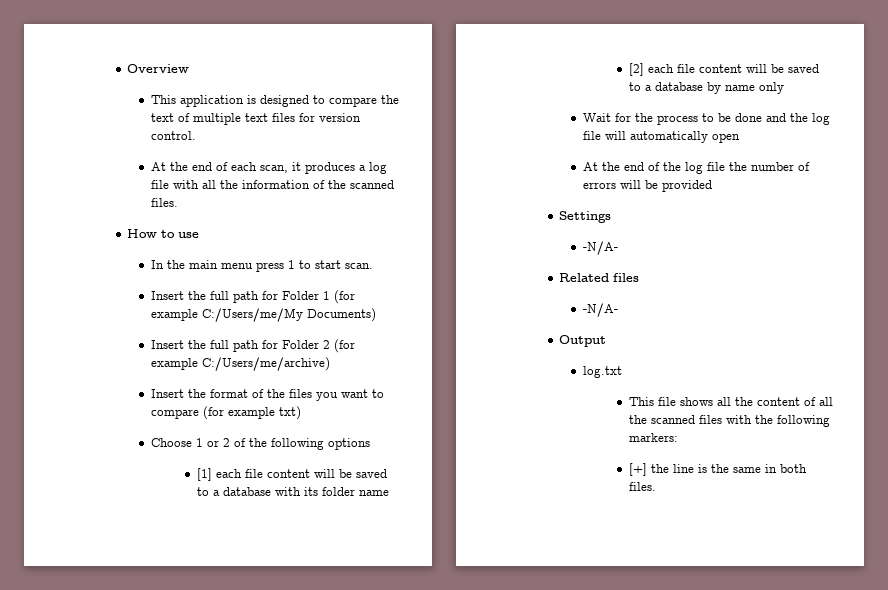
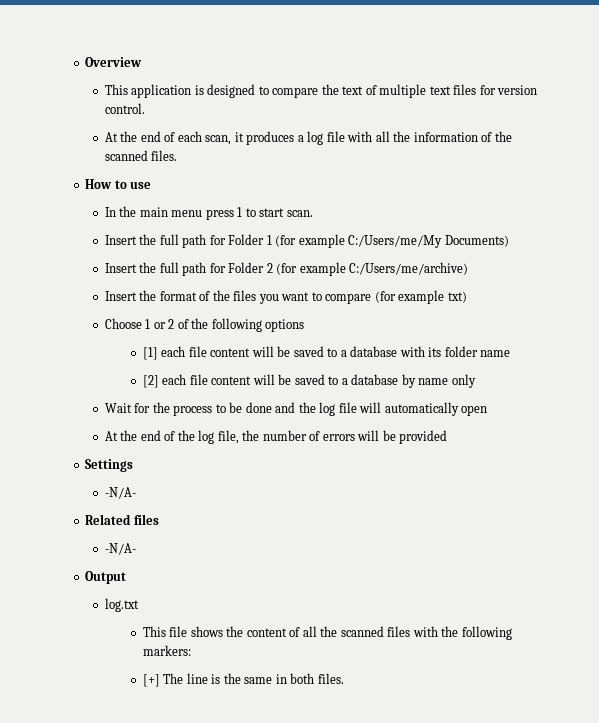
[706,162,725,171] file -> [217,430,239,444] file,
[716,397,731,406] all -> (223, 631) none
[650,464,669,473] the -> [163,673,184,684] The

